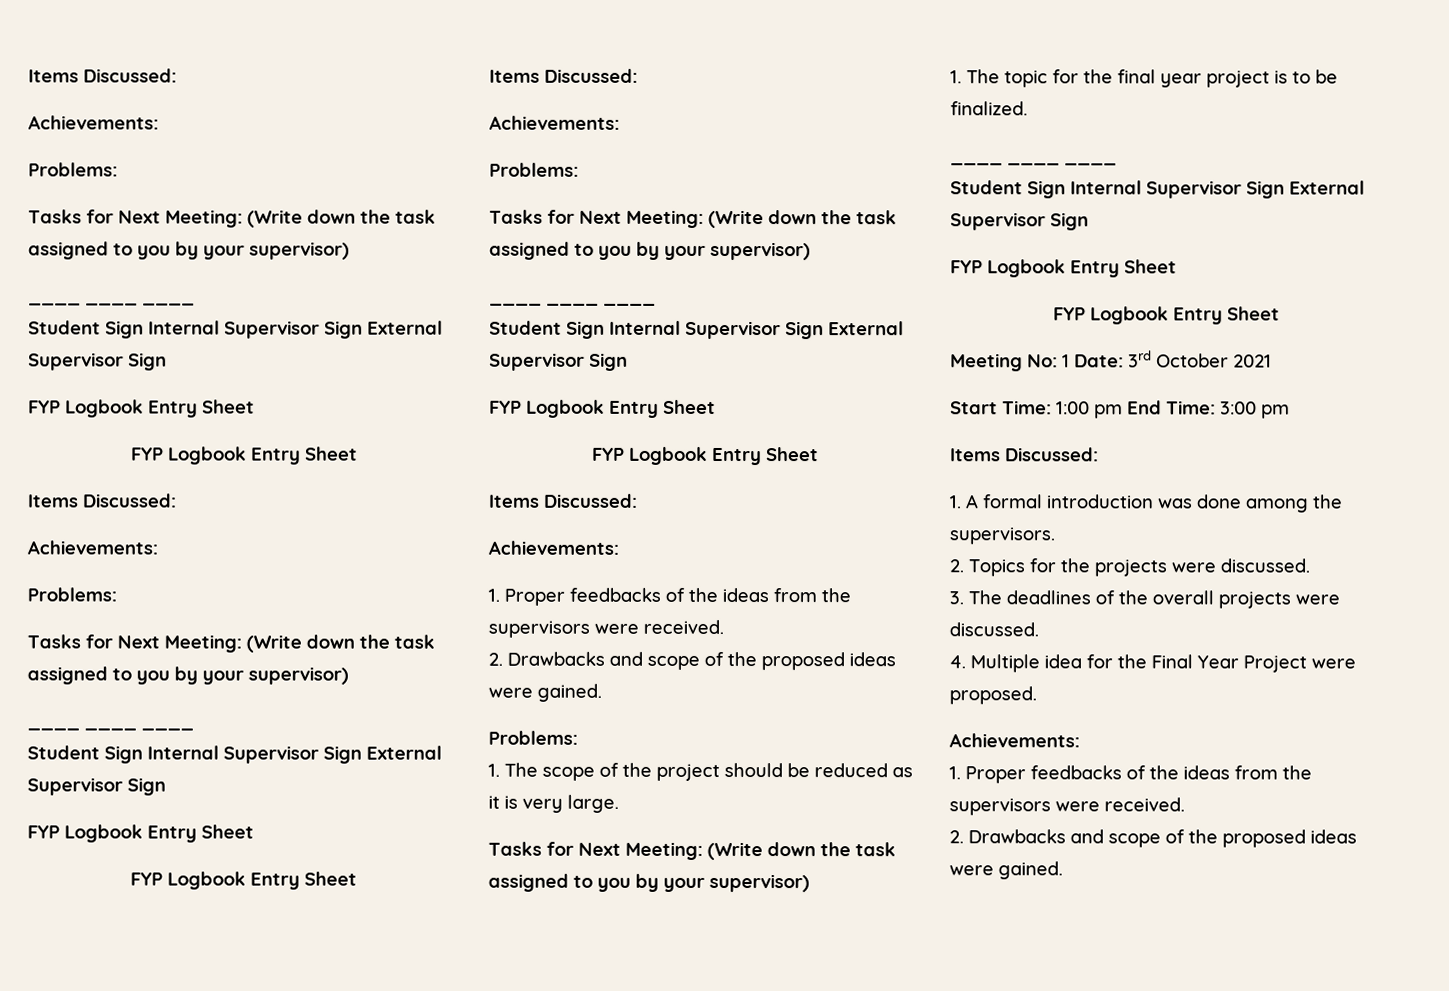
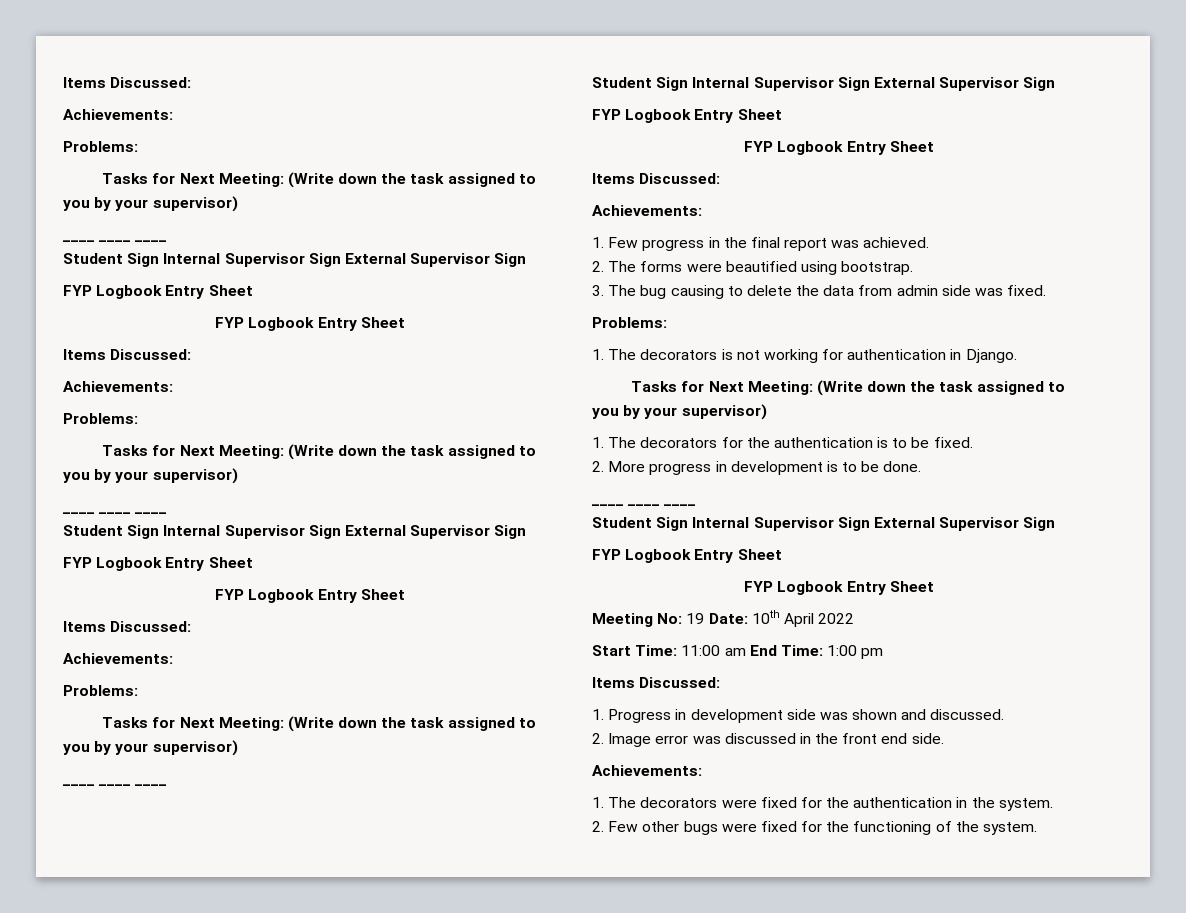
[504,587,851,606] [488,619,724,638] [488,651,896,671] [488,683,602,702] [488,730,578,745] [488,762,913,781] [488,794,619,813] Proper feedbacks of the ideas from the supervisors were received. // 2. Drawbacks and scope of the proposed ideas were gained. // Problems: // 1. The scope of the project should be reduced as it is very large. -> [608,237,930,251] [592,261,914,275] [592,285,1047,299] [592,317,667,328] [592,349,1017,363] Few progress in the final report was achieved. // 2. The forms were beautified using bootstrap. // 3. The bug causing to delete the data from admin side was fixed. // Problems: // 1. The decorators is not working for authentication in Django.
[1004,69,1338,88] [950,101,1028,116] topic for the final year project is to be finalized. -> [640,437,973,448] [592,461,922,475] decorators for the authentication is to be fixed. // 2. More progress in development is to be done.
[1062,350,1272,368] 1 Date: 3rd October 2021 -> [686,610,855,627] 19 Date: 10th April 2022
[1056,401,1123,419] 1:00 pm -> [681,645,746,656] 11:00 am
[1220,401,1257,415] 3:00 -> [827,645,858,656] 1:00
[965,494,1343,513] [949,527,1055,545] [949,558,1310,577] [949,590,1340,609] [949,622,1039,637] [949,654,1356,673] [949,686,1037,705] [949,733,1080,748] [949,765,1312,784] [949,797,1185,816] [949,829,1357,848] [949,861,1063,880] A formal introduction was done among the supervisors. // 2. Topics for the projects were discussed. // 3. The deadlines of the overall projects were discussed. // 4. Multiple idea for the Final Year Project were proposed. // Achievements: // 1. Proper feedbacks of the ideas from the supervisors were received. // 2. Drawbacks and scope of the proposed ideas were gained. -> [608,709,1005,723] [592,733,944,747] [592,765,702,776] [592,797,1053,811] [592,821,1038,835] Progress in development side was shown and discussed. // 2. Image error was discussed in the front end side. // Achievements: // 1. The decorators were fixed for the authentication in the system. // 2. Few other bugs were fixed for the functioning of the system.

